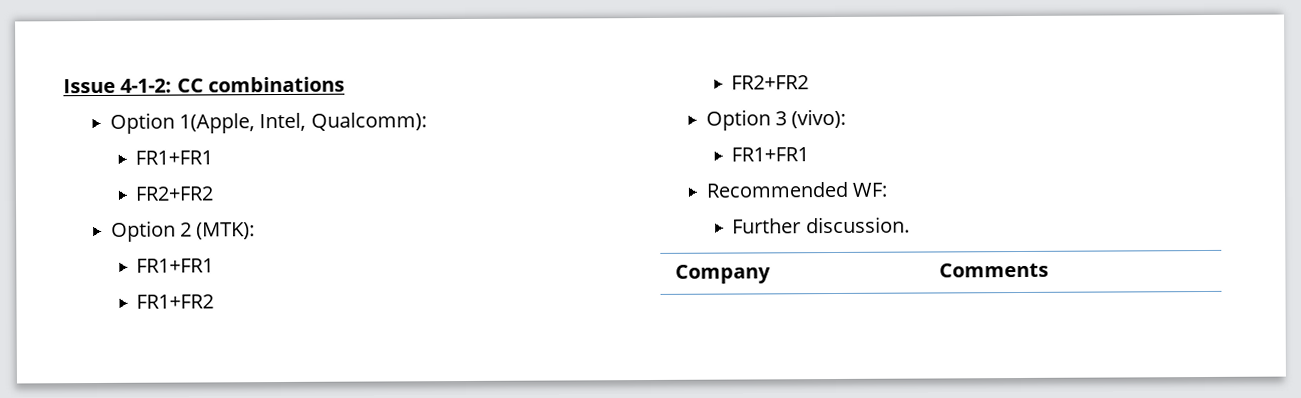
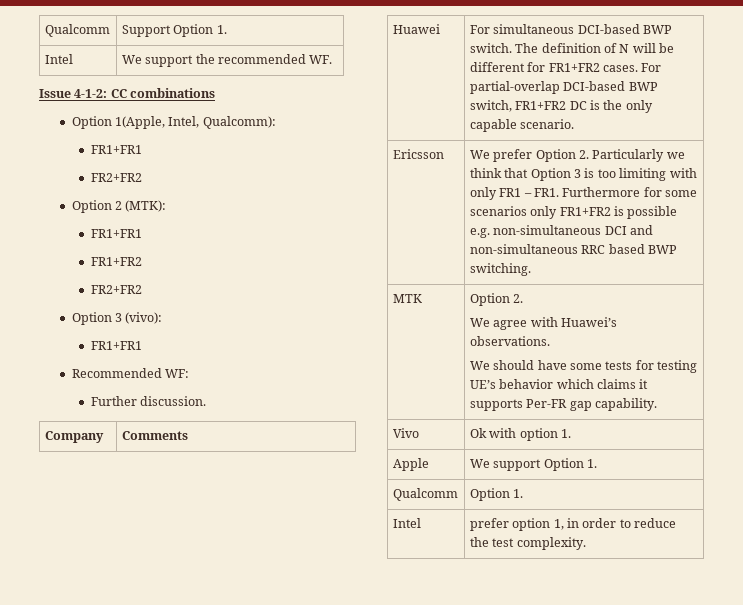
(63, 86) none -> [44,24,110,37] [121,24,227,37] [44,54,73,64] [121,54,333,67] Qualcomm | Support Option 1. // Intel | We support the recommended WF. //
(1050, 270) none -> [392,24,440,34] [469,24,672,34] [469,43,675,53] [469,62,662,72] [469,81,658,94] [469,100,653,113] [469,119,575,132] [392,149,444,159] [469,149,685,162] [469,168,697,181] [469,187,698,200] [469,206,678,219] [469,225,653,238] [469,244,677,254] [469,263,531,276] [392,294,422,303] [469,293,524,306] [469,317,617,330] [469,336,550,346] [469,360,698,373] [469,379,649,389] [469,398,657,411] [392,428,419,438] [469,428,571,441] [392,458,429,471] [469,458,597,471] [392,488,458,501] [469,488,524,501] [392,518,421,528] [469,518,677,531] [469,537,586,550] // Huawei | For simultaneous DCI-based BWP switch. The definition of N will be different for FR1+FR2 cases. For partial-overlap DCI-based BWP switch, FR1+FR2 DC is the only capable scenario. // Ericsson | We prefer Option 2. Particularly we think that Option 3 is too limiting with only FR1 – FR1. Furthermore for some scenarios only FR1+FR2 is possible e.g. non-simultaneous DCI and non-simultaneous RRC based BWP switching. // MTK | Option 2. // We agree with Huawei’s observations. // We should have some tests for testing UE’s behavior which claims it supports Per-FR gap capability. // Vivo | Ok with option 1. // Apple | We support Option 1. // Qualcomm | Option 1. // Intel | prefer option 1, in order to reduce the test complexity.

